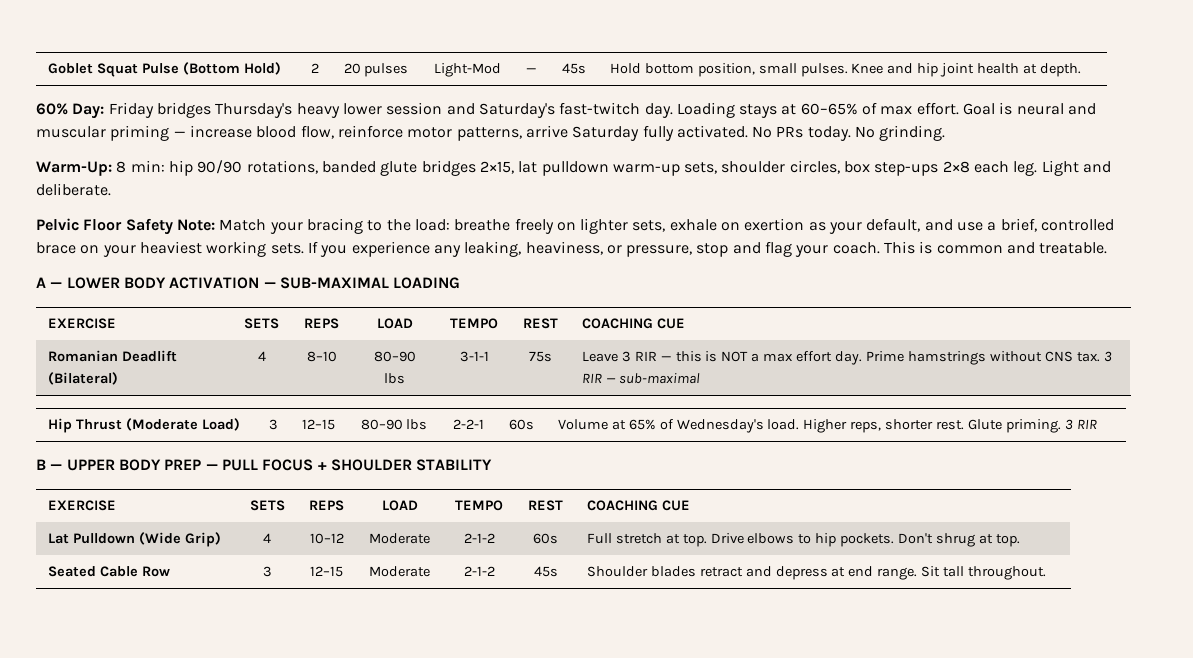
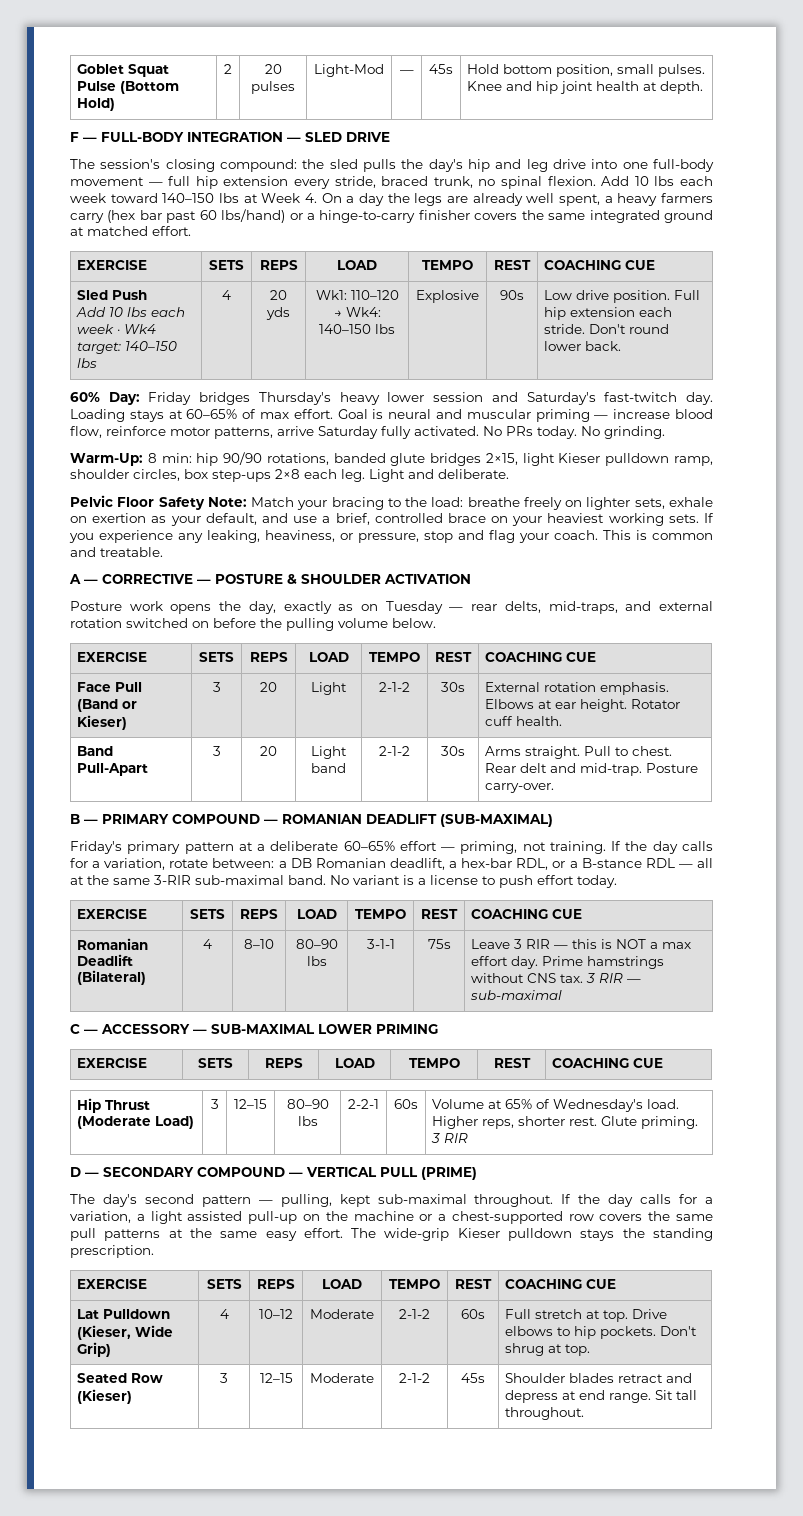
(1081, 70) none -> [70,132,390,142] [70,159,714,172] [70,176,714,189] [70,193,713,206] [70,209,713,223] [70,226,191,236] [77,260,148,270] [209,260,245,270] [259,260,298,270] [337,260,377,270] [422,260,473,270] [494,260,531,270] [544,260,656,270] [77,290,148,300] [76,307,186,317] [77,324,157,334] [77,341,178,354] [77,358,98,368] [222,290,232,300] [270,290,287,300] [266,307,290,320] [315,290,399,300] [333,307,381,317] [319,324,395,334] [416,290,479,303] [500,290,524,300] [544,290,701,303] [544,307,673,320] [544,324,670,334] [544,341,622,351] // F — FULL-BODY INTEGRATION — SLED DRIVE // The session's closing compound: the sled pulls the day's hip and leg drive into one full-body movement — full hip extension every stride, braced trunk, no spinal flexion. Add 10 lbs each week toward 140–150 lbs at Week 4. On a day the legs are already well spent, a heavy farmers carry (hex bar past 60 lbs/hand) or a hinge-to-carry finisher covers the same integrated ground at matched effort. // EXERCISE | SETS | REPS | LOAD | TEMPO | REST | COACHING CUE // Sled Push // Add 10 lbs each week · Wk4 target: 140–150 lbs | 4 | 20 yds | Wk1: 110–120 → Wk4: 140–150 lbs | Explosive | 90s | Low drive position. Full hip extension each stride. Don't round lower back.
[518,161,718,176] lat pulldown warm-up sets, -> [522,453,713,466] light Kieser pulldown ramp,
[66,277,461,289] LOWER BODY ACTIVATION — SUB-MAXIMAL LOADING -> [102,574,471,584] [70,601,713,614] [70,618,436,631] [77,652,148,662] [199,652,234,662] [249,652,288,662] [308,652,349,662] [369,652,420,662] [435,652,472,662] [485,652,597,662] [77,682,143,692] [77,699,138,712] [77,715,128,730] [212,682,221,692] [260,682,277,692] [311,682,347,695] [379,682,410,692] [441,682,465,692] [485,682,670,695] [485,699,681,712] [485,716,563,726] [77,746,114,756] [77,763,149,776] [212,746,221,756] [260,746,277,756] [311,746,347,759] [311,763,346,773] [379,746,410,756] [441,746,465,756] [485,746,673,759] [485,763,699,776] [485,783,555,793] [70,814,553,827] [70,841,713,854] [70,858,714,870] [70,875,617,888] CORRECTIVE — POSTURE & SHOULDER ACTIVATION // Posture work opens the day, exactly as on Tuesday — rear delts, mid-traps, and external rotation switched on before the pulling volume below. // EXERCISE | SETS | REPS | LOAD | TEMPO | REST | COACHING CUE // Face Pull (Band or Kieser) | 3 | 20 | Light | 2-1-2 | 30s | External rotation emphasis. Elbows at ear height. Rotator cuff health. // Band Pull-Apart | 3 | 20 | Light band | 2-1-2 | 30s | Arms straight. Pull to chest. Rear delt and mid-trap. Posture carry-over. // B — PRIMARY COMPOUND — ROMANIAN DEADLIFT (SUB-MAXIMAL) // Friday's primary pattern at a deliberate 60–65% effort — priming, not training. If the day calls for a variation, rotate between: a DB Romanian deadlift, a hex-bar RDL, or a B-stance RDL — all at the same 3-RIR sub-maximal band. No variant is a license to push effort today.
(700, 378) none -> [70,1024,438,1034] [77,1058,148,1068] [198,1058,233,1068] [264,1058,303,1068] [334,1058,375,1068] [408,1058,460,1068] [493,1058,531,1068] [552,1058,664,1068] // C — ACCESSORY — SUB-MAXIMAL LOWER PRIMING // EXERCISE | SETS | REPS | LOAD | TEMPO | REST | COACHING CUE
[36,459,493,471] B — UPPER BODY PREP — PULL FOCUS + SHOULDER STABILITY -> [70,1167,477,1180] [70,1194,714,1207] [70,1211,714,1224] [70,1228,713,1241] [70,1245,154,1258] D — SECONDARY COMPOUND — VERTICAL PULL (PRIME) // The day's second pattern — pulling, kept sub-maximal throughout. If the day calls for a variation, a light assisted pull-up on the machine or a chest-supported row covers the same pull patterns at the same easy effort. The wide-grip Kieser pulldown stays the standing prescription.
[138,532,181,545] (Wide -> [77,1325,174,1340] (Kieser, Wide
[99,566,138,577] Cable -> (128, 1378) none
(170, 571) none -> [77,1389,133,1404] (Kieser)

